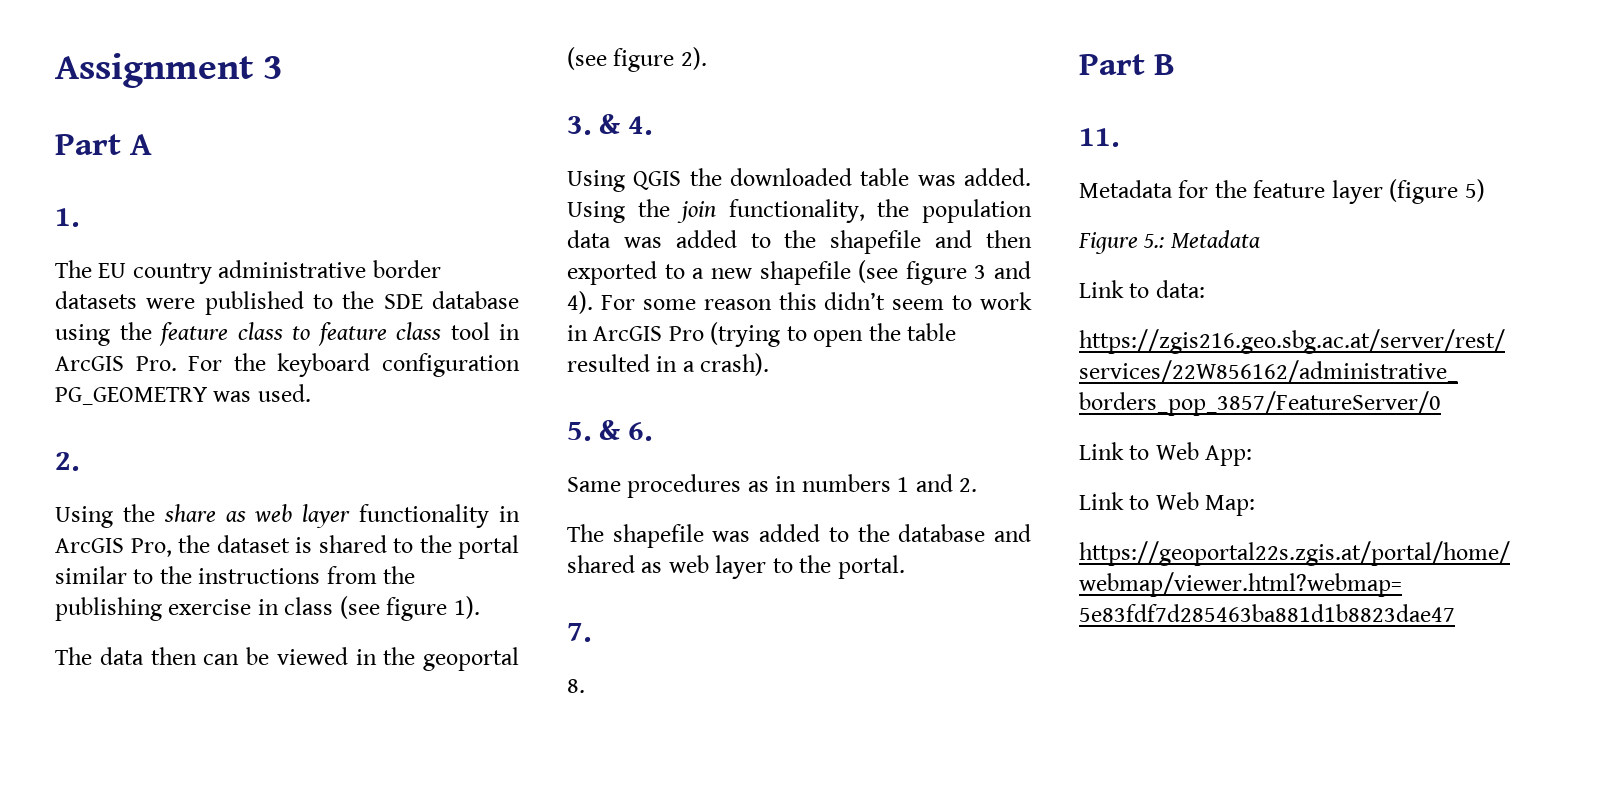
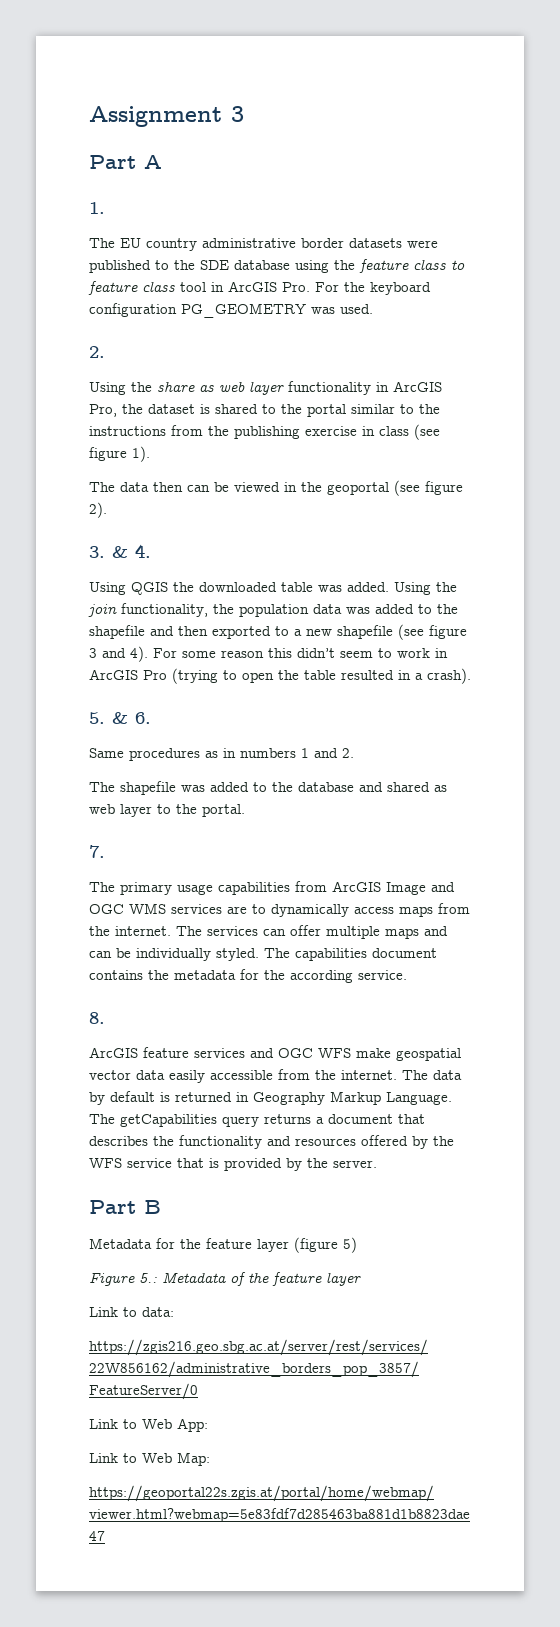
[567,679,585,693] 8. -> [89,881,455,895] [89,903,470,917] [89,925,448,939] [89,948,437,961] [89,969,407,983] [89,1012,105,1024] [89,1047,461,1061] [89,1069,462,1083] [89,1091,452,1105] [89,1114,425,1127] [89,1135,454,1149] [89,1158,377,1171] The primary usage capabilities from ArcGIS Image and OGC WMS services are to dynamically access maps from the internet. The services can offer multiple maps and can be individually styled. The capabilities document contains the metadata for the according service. // 8. // ArcGIS feature services and OGC WFS make geospatial vector data easily accessible from the internet. The data by default is returned in Geography Markup Language. The getCapabilities query returns a document that describes the functionality and resources offered by the WFS service that is provided by the server.
[1079,128,1119,147] // 11. -> (161, 1207) none
(1260, 239) none -> [230,1272,361,1286] of the feature layer

